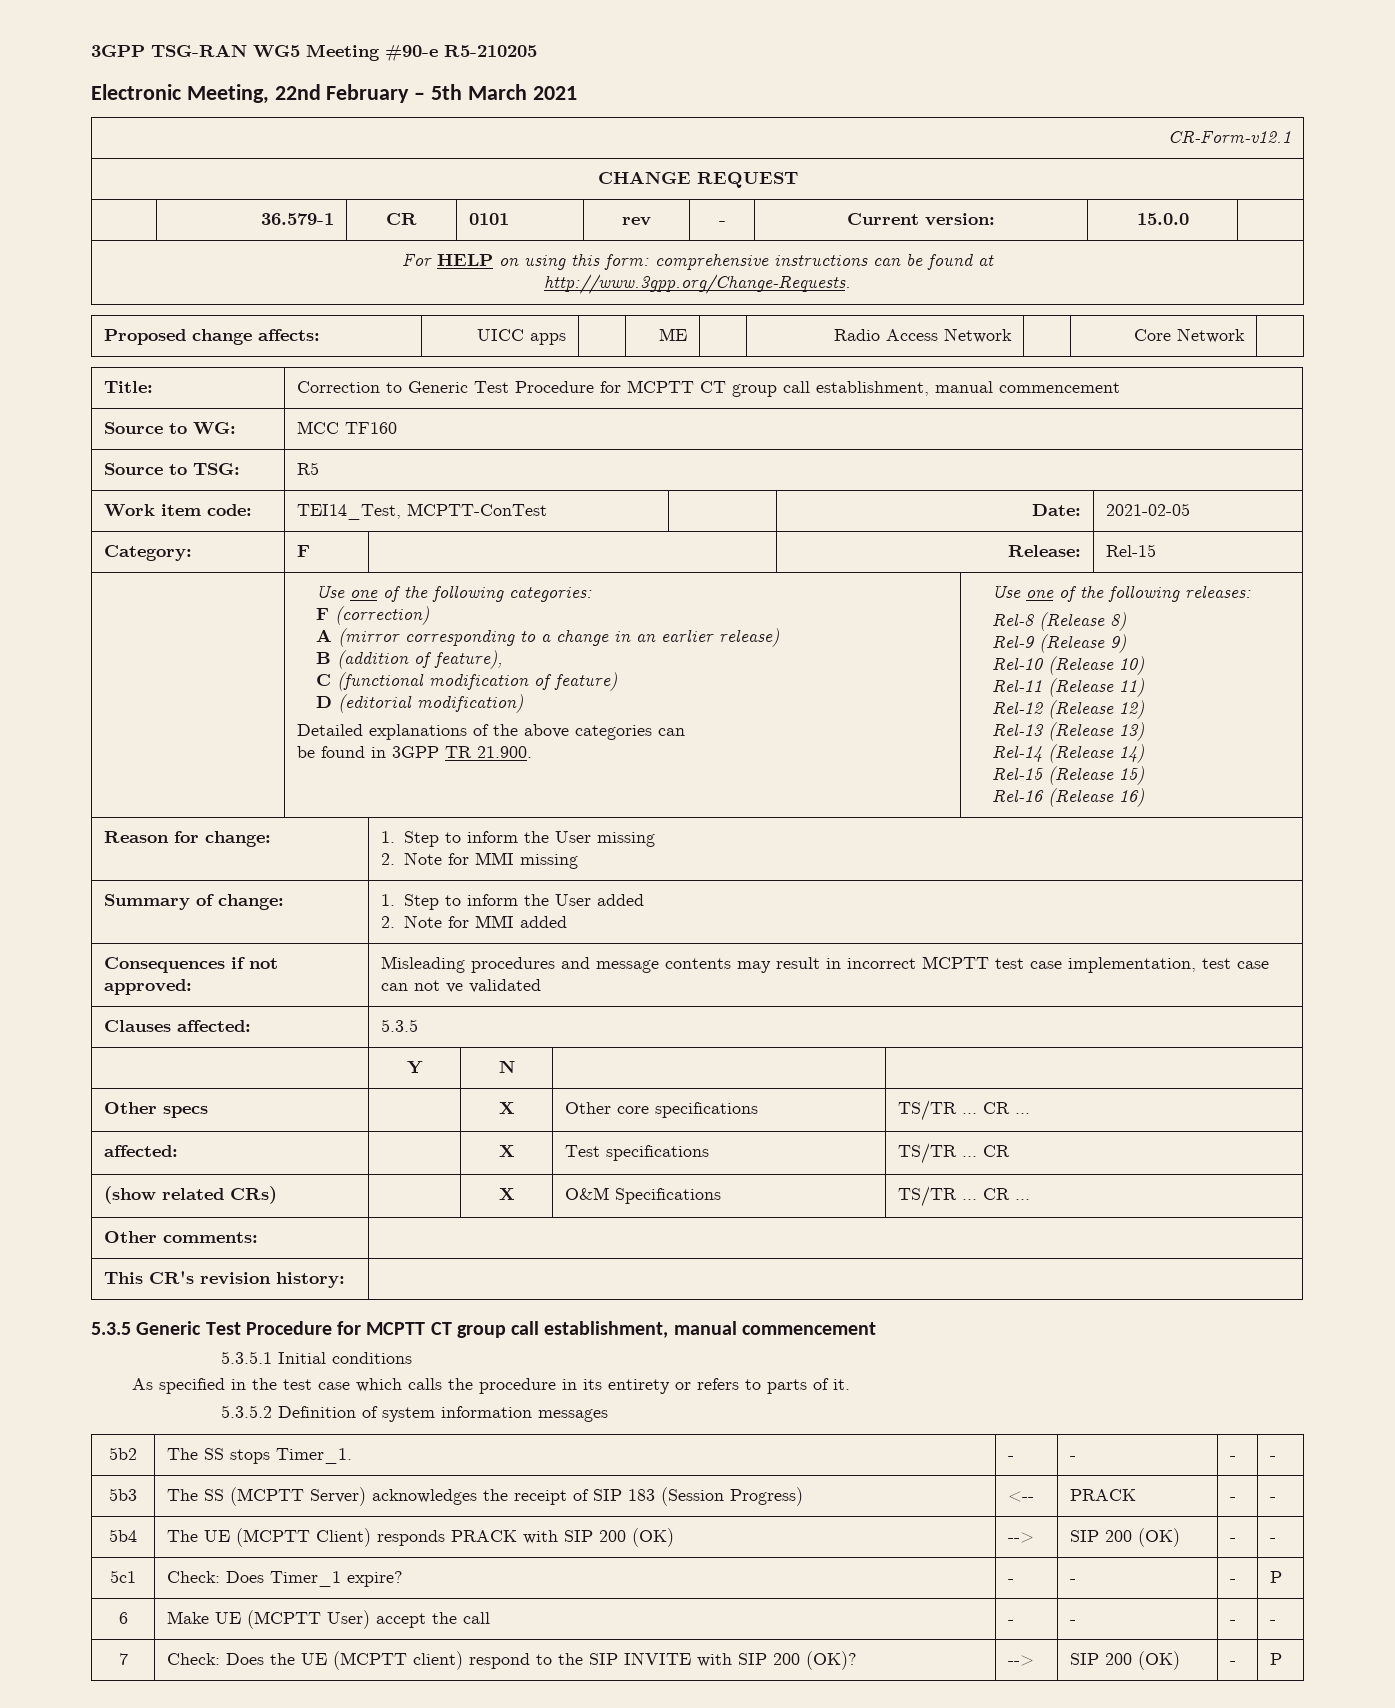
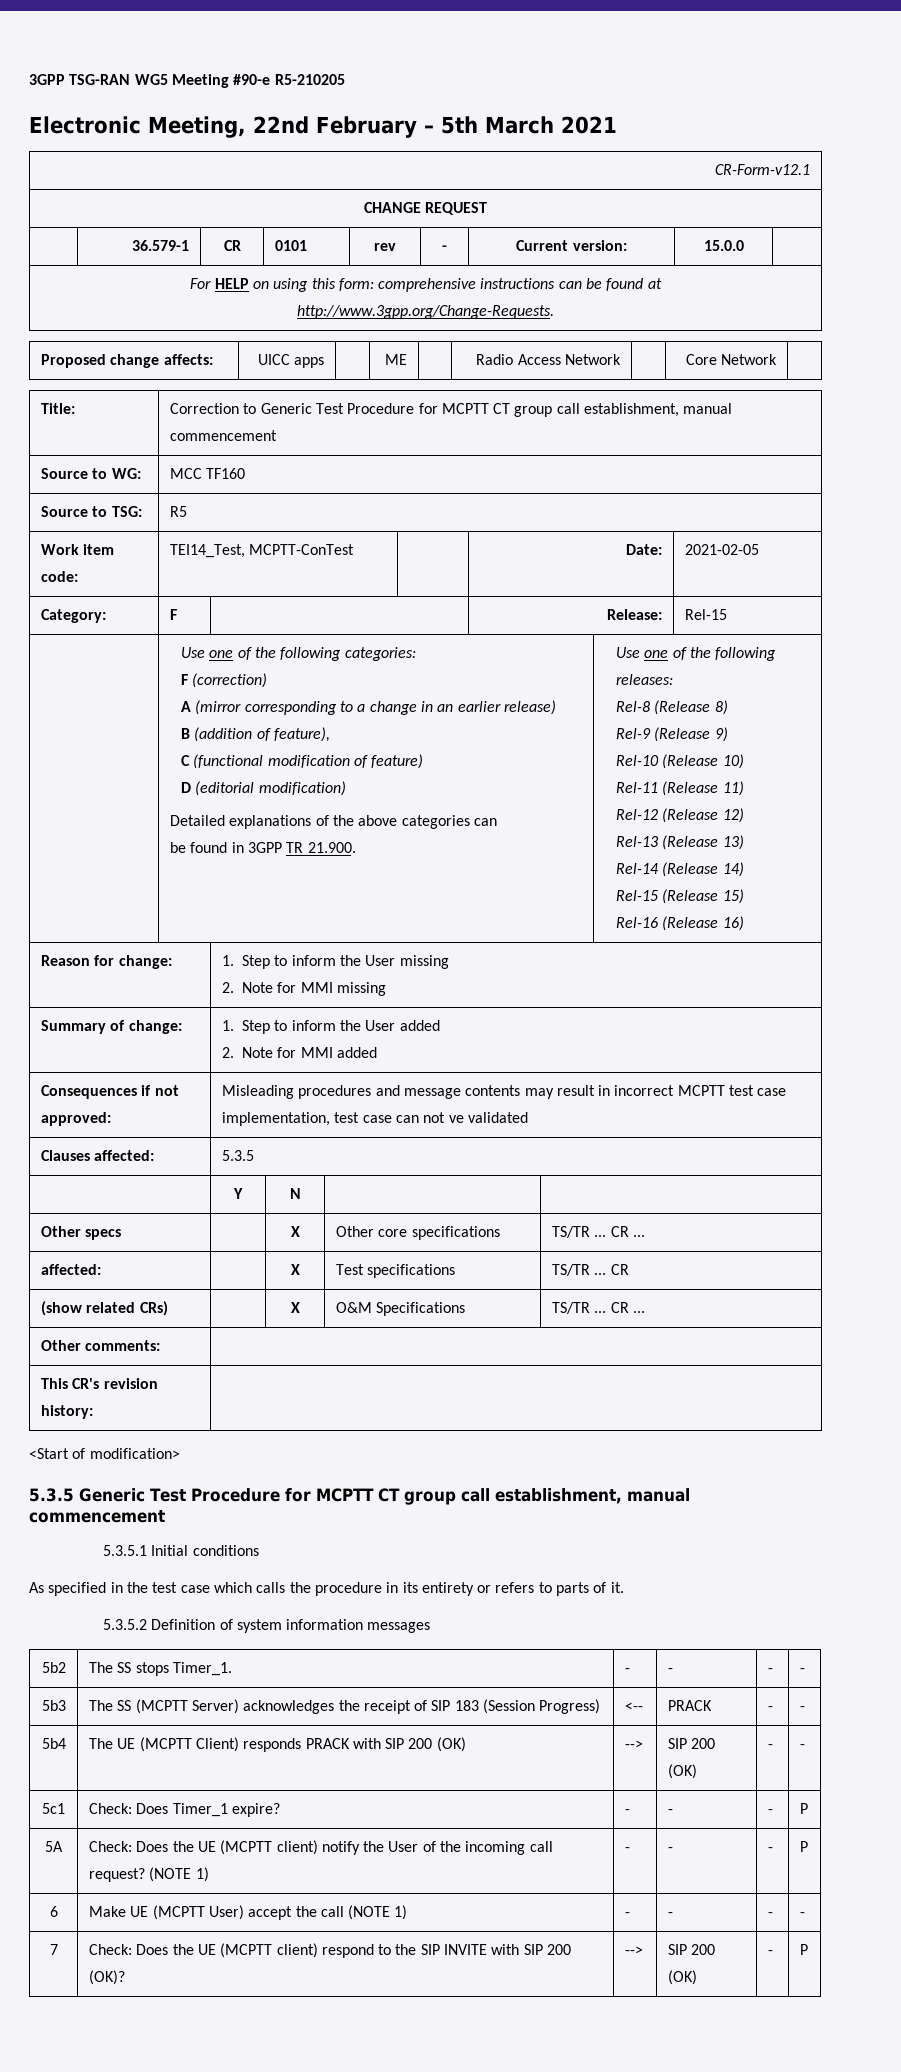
(345, 1280) none -> [29,1448,180,1459] // <Start of modification>
(1282, 1577) none -> [45,1841,63,1852] [88,1840,553,1855] [88,1867,209,1882] [624,1847,630,1852] [667,1847,673,1852] [767,1847,773,1852] [799,1841,808,1852] // 5A | Check: Does the UE (MCPTT client) notify the User of the incoming call request? (NOTE 1) | - | - | - | P
(490, 1618) none -> [348,1905,408,1920] (NOTE 1)

